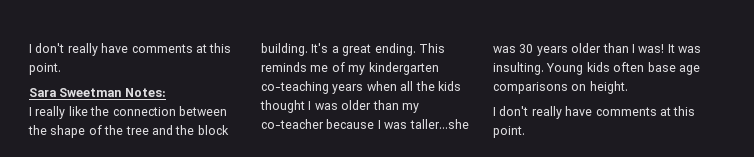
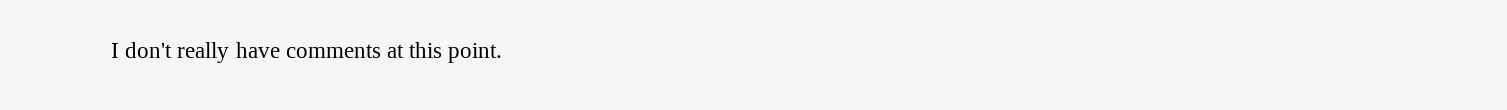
[29,43,232,56] [29,63,61,75] [29,88,166,97] [29,106,227,119] [28,125,229,138] [261,43,445,56] [261,62,439,75] [261,81,461,94] [260,100,419,113] [261,119,469,129] [493,43,701,56] [493,62,700,75] [493,81,628,94] [493,106,696,119] [493,126,525,138] I don't really have comments at this point. // Sara Sweetman Notes: // I really like the connection between the shape of the tree and the block building. It's a great ending. This reminds me of my kindergarten co-teaching years when all the kids thought I was older than my co-teacher because I was taller...she was 30 years older than I was! It was insulting. Young kids often base age comparisons on height. // I don't really have comments at this point. -> [111,42,503,63] I don't really have comments at this point.

